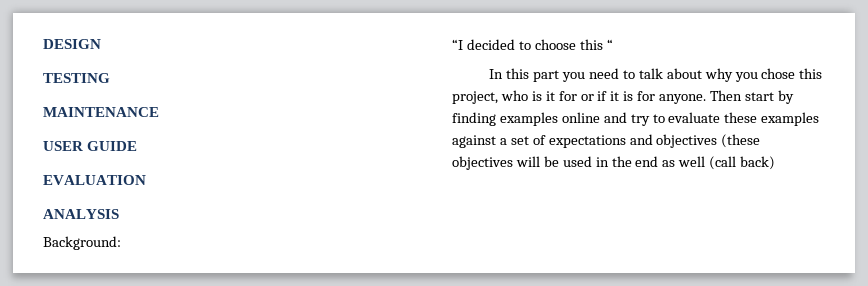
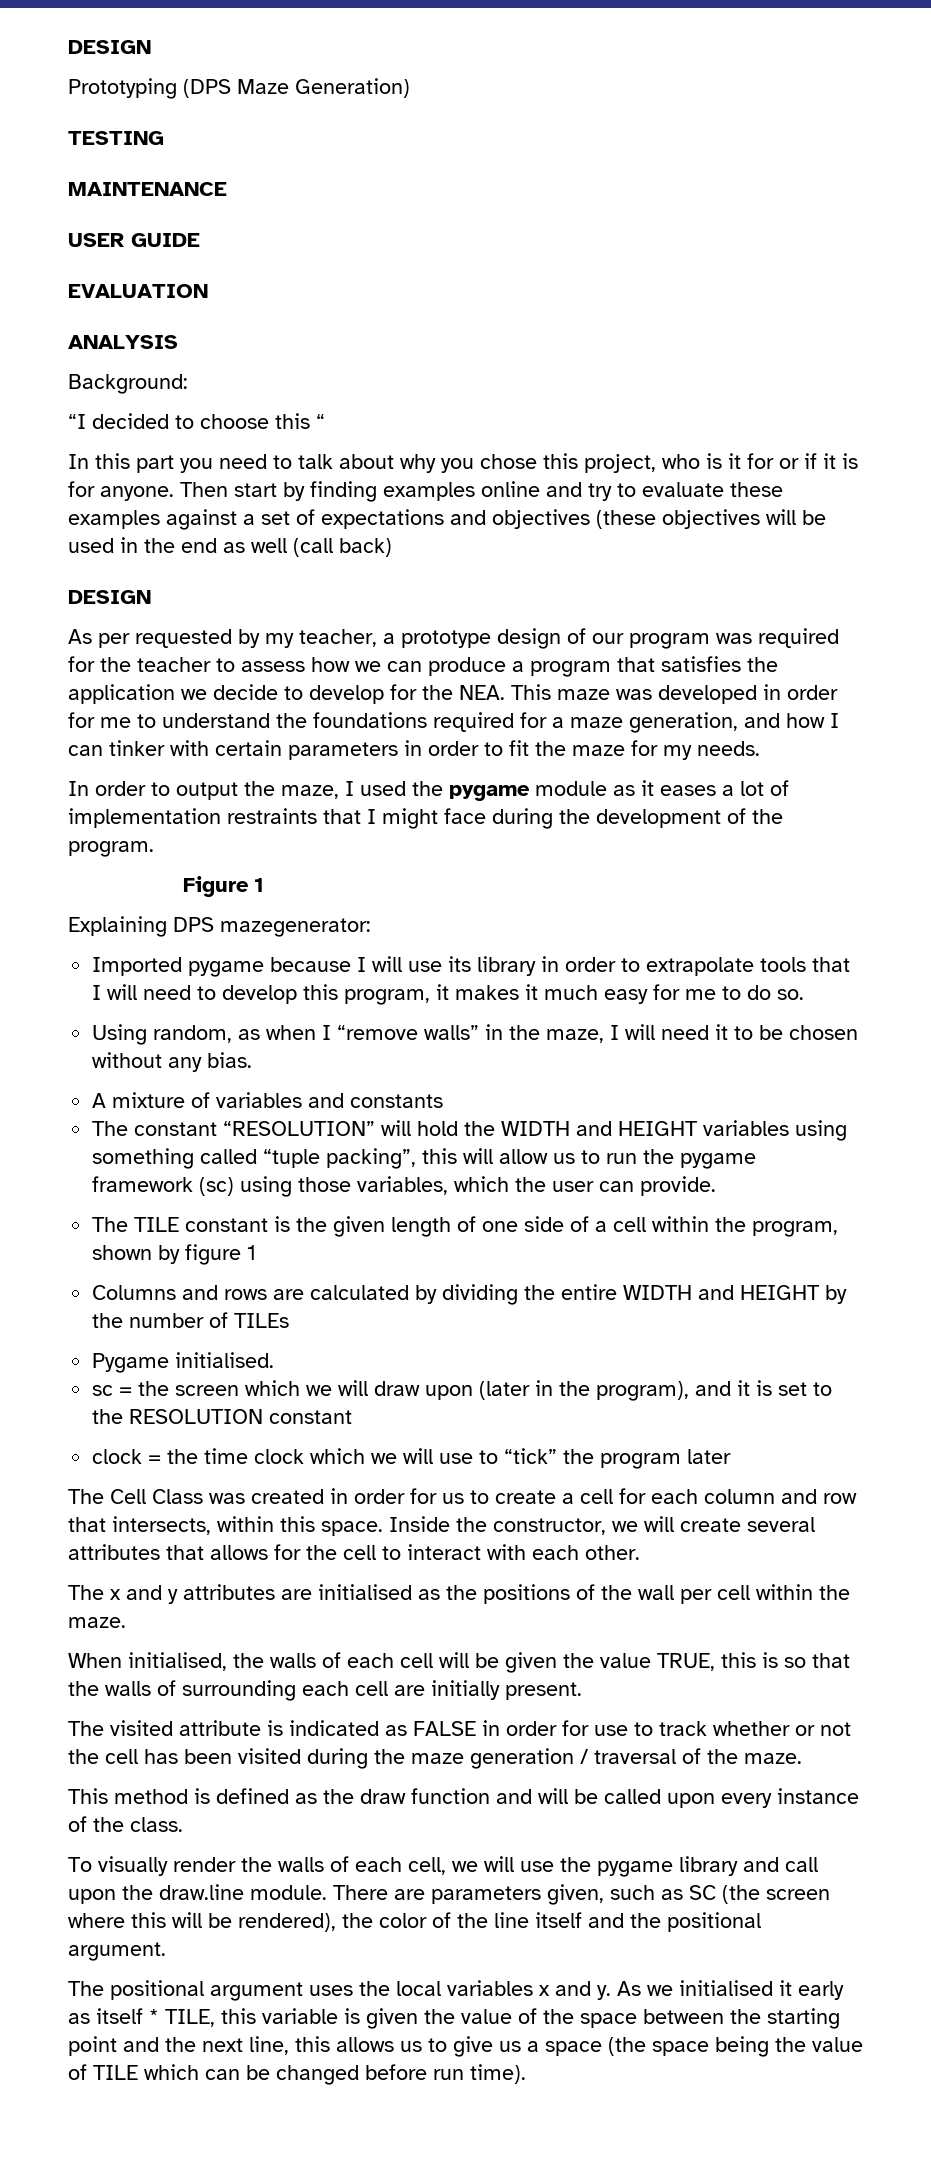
[43,39,101,49] DESIGN -> [68,40,151,54] [68,78,410,99] DESIGN // Prototyping (DPS Maze Generation)
(776, 163) none -> [68,590,151,604] [68,628,839,649] [68,656,778,677] [68,684,838,704] [68,712,839,733] [68,740,760,760] [68,780,789,801] [68,808,783,829] [68,841,154,857] [182,876,264,897] [68,916,371,937] [92,956,851,977] [92,984,805,1005] [92,1024,859,1045] [92,1052,253,1072] [92,1092,444,1108] [92,1120,848,1141] [92,1148,757,1169] [92,1176,717,1197] [92,1216,839,1237] [92,1244,257,1265] [92,1284,848,1305] [92,1312,290,1328] [92,1352,275,1373] [92,1380,833,1401] [92,1409,353,1424] [92,1448,732,1469] [68,1488,857,1504] [68,1516,815,1536] [68,1544,640,1560] [68,1584,850,1604] [68,1617,126,1628] [68,1652,850,1673] [68,1680,582,1701] [68,1720,851,1736] [68,1748,802,1769] [68,1788,859,1808] [68,1816,183,1832] [68,1856,818,1877] [68,1884,830,1905] [68,1912,761,1932] [68,1942,166,1961] [68,1980,844,2001] [68,2008,840,2029] [68,2036,863,2057] [68,2064,526,2085] // DESIGN // As per requested by my teacher, a prototype design of our program was required for the teacher to assess how we can produce a program that satisfies the application we decide to develop for the NEA. This maze was developed in order for me to understand the foundations required for a maze generation, and how I can tinker with certain parameters in order to fit the maze for my needs. // In order to output the maze, I used the pygame module as it eases a lot of implementation restraints that I might face during the development of the program. // Figure 1 // Explaining DPS mazegenerator: // Imported pygame because I will use its library in order to extrapolate tools that I will need to develop this program, it makes it much easy for me to do so. // Using random, as when I “remove walls” in the maze, I will need it to be chosen without any bias. // A mixture of variables and constants // The constant “RESOLUTION” will hold the WIDTH and HEIGHT variables using something called “tuple packing”, this will allow us to run the pygame framework (sc) using those variables, which the user can provide. // The TILE constant is the given length of one side of a cell within the program, shown by figure 1 // Columns and rows are calculated by dividing the entire WIDTH and HEIGHT by the number of TILEs // Pygame initialised. // sc = the screen which we will draw upon (later in the program), and it is set to the RESOLUTION constant // clock = the time clock which we will use to “tick” the program later // The Cell Class was created in order for us to create a cell for each column and row that intersects, within this space. Inside the constructor, we will create several attributes that allows for the cell to interact with each other. // The x and y attributes are initialised as the positions of the wall per cell within the maze. // When initialised, the walls of each cell will be given the value TRUE, this is so that the walls of surrounding each cell are initially present. // The visited attribute is indicated as FALSE in order for use to track whether or not the cell has been visited during the maze generation / traversal of the maze. // This method is defined as the draw function and will be called upon every instance of the class. // To visually render the walls of each cell, we will use the pygame library and call upon the draw.line module. There are parameters given, such as SC (the screen where this will be rendered), the color of the line itself and the positional argument. // The positional argument uses the local variables x and y. As we initialised it early as itself * TILE, this variable is given the value of the space between the starting point and the next line, this allows us to give us a space (the space being the value of TILE which can be changed before run time).

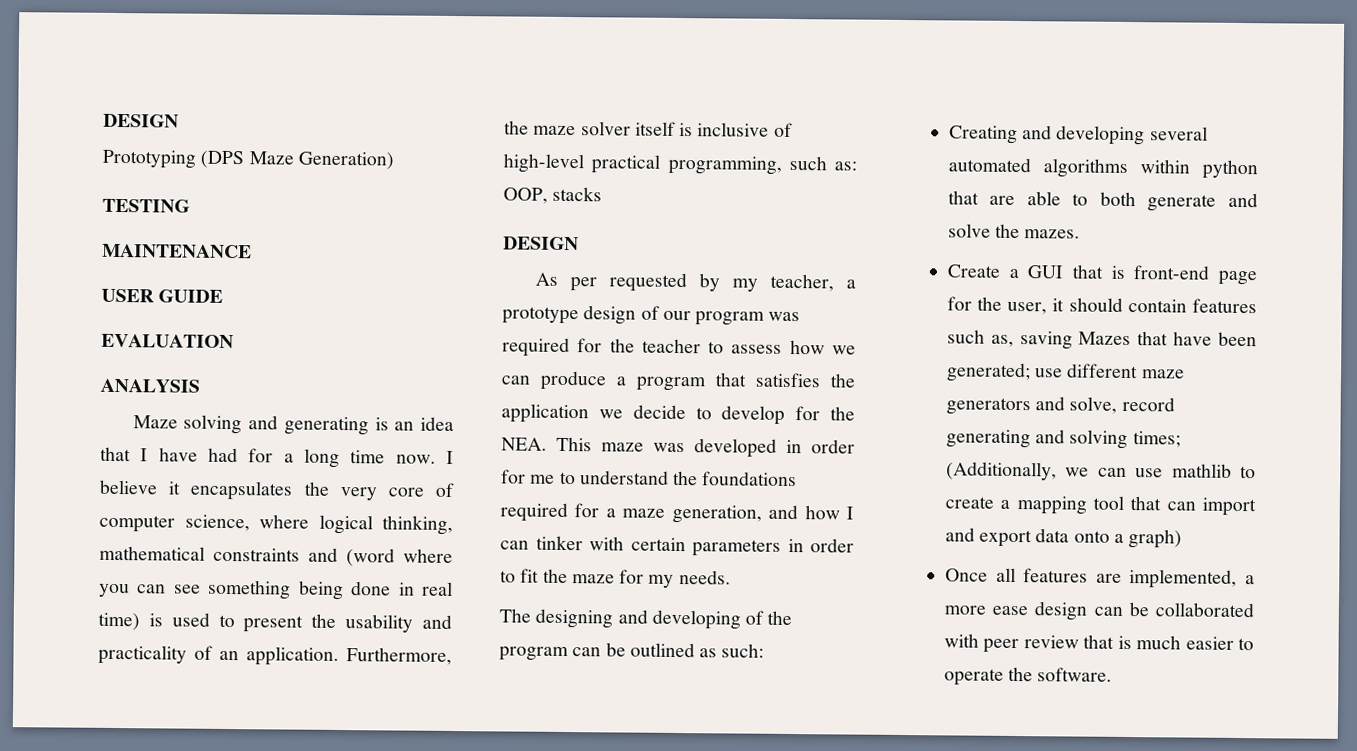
[68,374,188,394] [68,413,325,429] [68,453,858,473] [68,481,783,502] [68,509,826,530] [68,537,392,557] Background: // “I decided to choose this “ // In this part you need to talk about why you chose this project, who is it for or if it is for anyone. Then start by finding examples online and try to evaluate these examples against a set of expectations and objectives (these objectives will be used in the end as well (call back) -> [132,414,454,436] [100,446,454,468] [99,479,455,501] [99,514,453,535] [99,545,453,567] [99,579,453,601] [98,612,452,633] [98,644,452,666] [504,120,793,138] [503,153,857,175] [503,186,603,204] Maze solving and generating is an idea that I have had for a long time now. I believe it encapsulates the very core of computer science, where logical thinking, mathematical constraints and (word where you can see something being done in real time) is used to present the usability and practicality of an application. Furthermore, the maze solver itself is inclusive of high-level practical programming, such as: OOP, stacks
[68,780,789,801] [68,808,783,829] [68,841,154,857] [182,876,264,897] [68,916,371,937] [92,956,851,977] [92,984,805,1005] [92,1024,859,1045] [92,1052,253,1072] [92,1092,444,1108] [92,1120,848,1141] [92,1148,757,1169] [92,1176,717,1197] [92,1216,839,1237] [92,1244,257,1265] [92,1284,848,1305] [92,1312,290,1328] [92,1352,275,1373] [92,1380,833,1401] [92,1409,353,1424] [92,1448,732,1469] [68,1488,857,1504] [68,1516,815,1536] [68,1544,640,1560] [68,1584,850,1604] [68,1617,126,1628] [68,1652,850,1673] [68,1680,582,1701] [68,1720,851,1736] [68,1748,802,1769] [68,1788,859,1808] [68,1816,183,1832] [68,1856,818,1877] [68,1884,830,1905] [68,1912,761,1932] [68,1942,166,1961] [68,1980,844,2001] [68,2008,840,2029] [68,2036,863,2057] [68,2064,526,2085] In order to output the maze, I used the pygame module as it eases a lot of implementation restraints that I might face during the development of the program. // Figure 1 // Explaining DPS mazegenerator: // Imported pygame because I will use its library in order to extrapolate tools that I will need to develop this program, it makes it much easy for me to do so. // Using random, as when I “remove walls” in the maze, I will need it to be chosen without any bias. // A mixture of variables and constants // The constant “RESOLUTION” will hold the WIDTH and HEIGHT variables using something called “tuple packing”, this will allow us to run the pygame framework (sc) using those variables, which the user can provide. // The TILE constant is the given length of one side of a cell within the program, shown by figure 1 // Columns and rows are calculated by dividing the entire WIDTH and HEIGHT by the number of TILEs // Pygame initialised. // sc = the screen which we will draw upon (later in the program), and it is set to the RESOLUTION constant // clock = the time clock which we will use to “tick” the program later // The Cell Class was created in order for us to create a cell for each column and row that intersects, within this space. Inside the constructor, we will create several attributes that allows for the cell to interact with each other. // The x and y attributes are initialised as the positions of the wall per cell within the maze. // When initialised, the walls of each cell will be given the value TRUE, this is so that the walls of surrounding each cell are initially present. // The visited attribute is indicated as FALSE in order for use to track whether or not the cell has been visited during the maze generation / traversal of the maze. // This method is defined as the draw function and will be called upon every instance of the class. // To visually render the walls of each cell, we will use the pygame library and call upon the draw.line module. There are parameters given, such as SC (the screen where this will be rendered), the color of the line itself and the positional argument. // The positional argument uses the local variables x and y. As we initialised it early as itself * TILE, this variable is given the value of the space between the starting point and the next line, this allows us to give us a space (the space being the value of TILE which can be changed before run time). -> [499,608,793,630] [499,642,765,662] [948,125,1208,146] [947,157,1258,180] [947,190,1258,212] [947,223,1081,239] [946,264,1257,286] [946,296,1257,315] [946,329,1257,350] [945,362,1185,383] [945,396,1175,416] [945,429,1181,450] [945,461,1256,481] [944,495,1256,517] [944,527,1183,549] [944,567,1255,589] [943,601,1254,621] [943,633,1254,654] [943,666,1113,686] The designing and developing of the program can be outlined as such: // Creating and developing several automated algorithms within python that are able to both generate and solve the mazes. // Create a GUI that is front-end page for the user, it should contain features such as, saving Mazes that have been generated; use different maze generators and solve, record generating and solving times; (Additionally, we can use mathlib to create a mapping tool that can import and export data onto a graph) // Once all features are implemented, a more ease design can be collaborated with peer review that is much easier to operate the software.

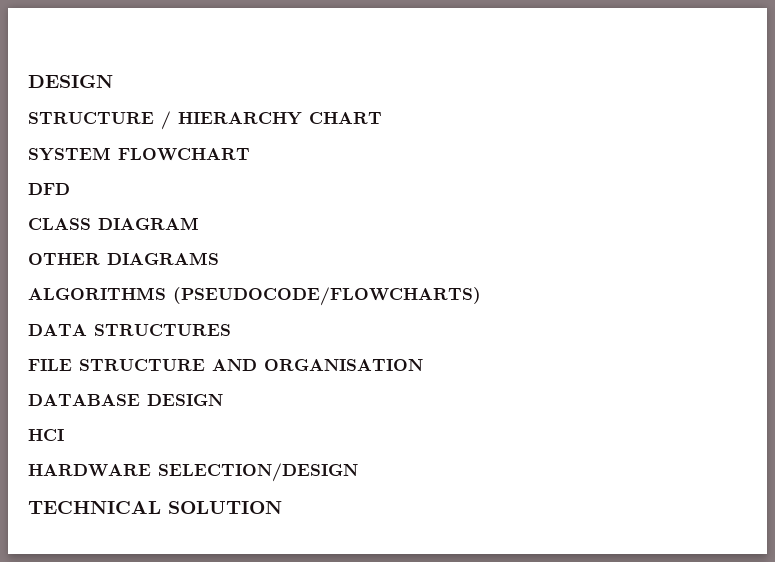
[103,113,179,128] [102,149,394,170] [102,198,190,213] [102,243,252,259] [101,288,224,303] [101,333,234,349] [100,378,200,393] [132,414,454,436] [100,446,454,468] [99,479,455,501] [99,514,453,535] [99,545,453,567] [99,579,453,601] [98,612,452,633] [98,644,452,666] [504,120,793,138] [503,153,857,175] [503,186,603,204] [503,236,579,251] [534,272,856,293] [502,305,801,326] [502,337,856,358] [501,370,856,392] [501,403,855,425] [501,436,855,458] [501,469,798,487] [500,502,854,524] [500,535,854,557] [500,568,731,588] [499,608,793,630] [499,642,765,662] [948,125,1208,146] [947,157,1258,180] [947,190,1258,212] [947,223,1081,239] [946,264,1257,286] [946,296,1257,315] [946,329,1257,350] [945,362,1185,383] [945,396,1175,416] [945,429,1181,450] [945,461,1256,481] [944,495,1256,517] [944,527,1183,549] [944,567,1255,589] [943,601,1254,621] [943,633,1254,654] [943,666,1113,686] DESIGN // Prototyping (DPS Maze Generation) // TESTING // MAINTENANCE // USER GUIDE // EVALUATION // ANALYSIS // Maze solving and generating is an idea that I have had for a long time now. I believe it encapsulates the very core of computer science, where logical thinking, mathematical constraints and (word where you can see something being done in real time) is used to present the usability and practicality of an application. Furthermore, the maze solver itself is inclusive of high-level practical programming, such as: OOP, stacks // DESIGN // As per requested by my teacher, a prototype design of our program was required for the teacher to assess how we can produce a program that satisfies the application we decide to develop for the NEA. This maze was developed in order for me to understand the foundations required for a maze generation, and how I can tinker with certain parameters in order to fit the maze for my needs. // The designing and developing of the program can be outlined as such: // Creating and developing several automated algorithms within python that are able to both generate and solve the mazes. // Create a GUI that is front-end page for the user, it should contain features such as, saving Mazes that have been generated; use different maze generators and solve, record generating and solving times; (Additionally, we can use mathlib to create a mapping tool that can import and export data onto a graph) // Once all features are implemented, a more ease design can be collaborated with peer review that is much easier to operate the software. -> [28,75,113,88] [28,111,382,130] [28,147,250,161] [28,183,70,195] [28,217,199,230] [28,252,219,265] [28,287,481,306] [28,324,231,336] [28,359,423,371] [28,394,223,406] [28,429,64,441] [28,463,358,482] [28,501,282,514] DESIGN // STRUCTURE / HIERARCHY CHART // SYSTEM FLOWCHART // DFD // CLASS DIAGRAM // OTHER DIAGRAMS // ALGORITHMS (PSEUDOCODE/FLOWCHARTS) // DATA STRUCTURES // FILE STRUCTURE AND ORGANISATION // DATABASE DESIGN // HCI // HARDWARE SELECTION/DESIGN // TECHNICAL SOLUTION

